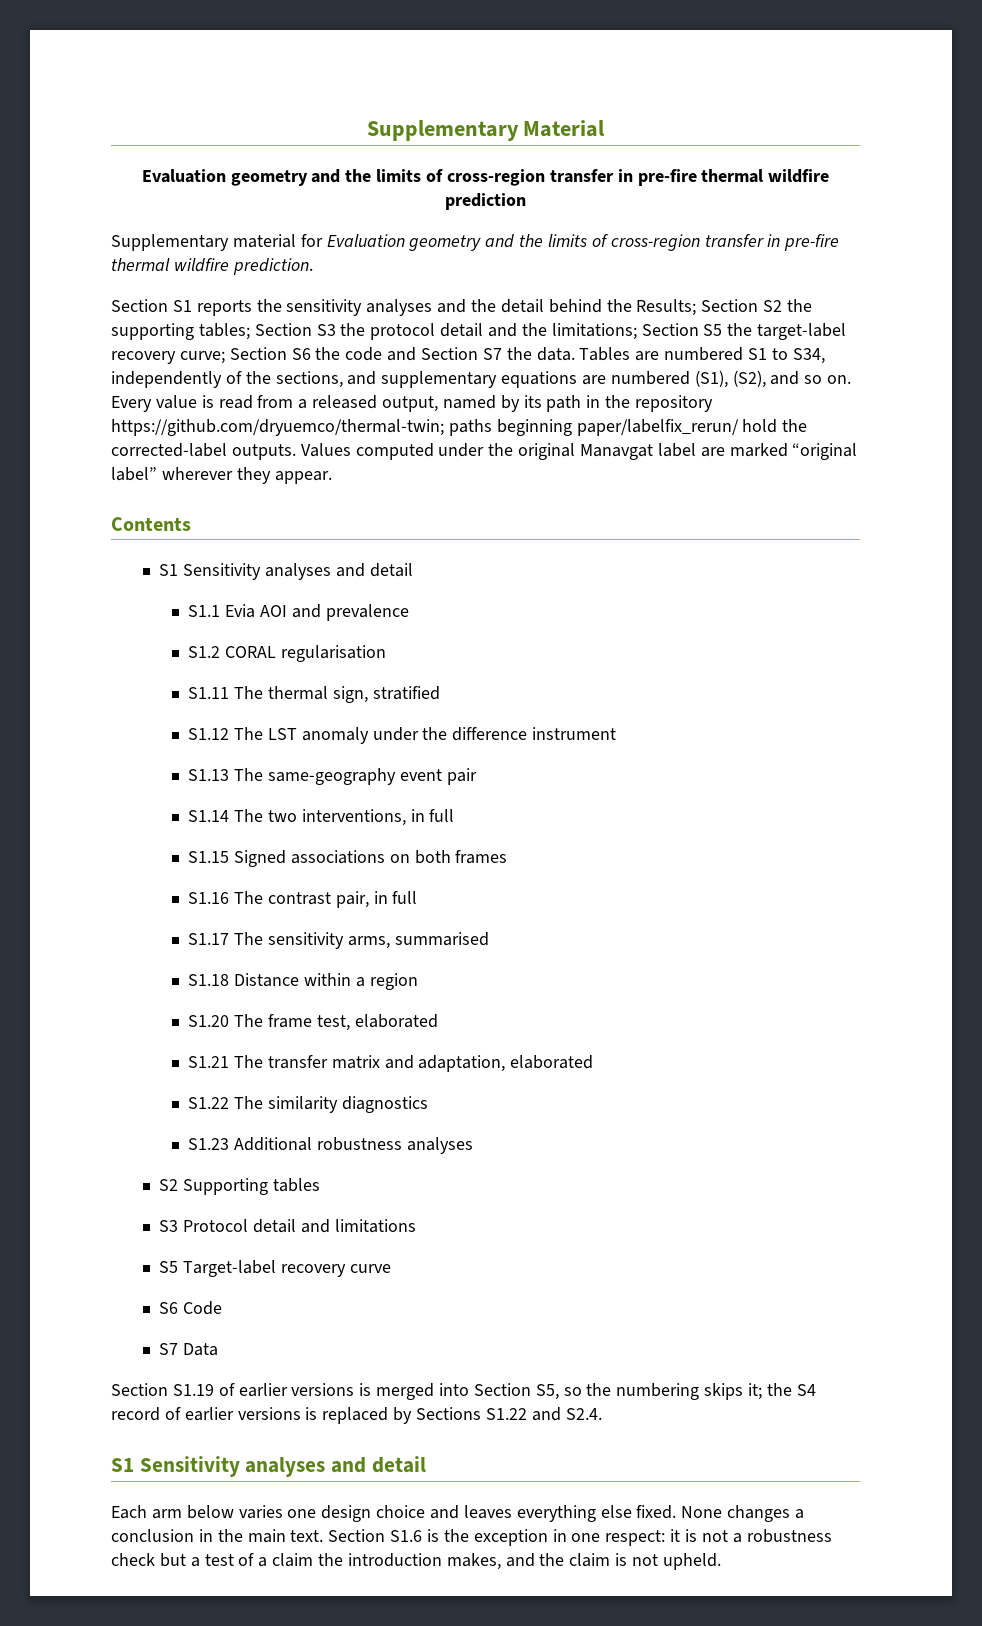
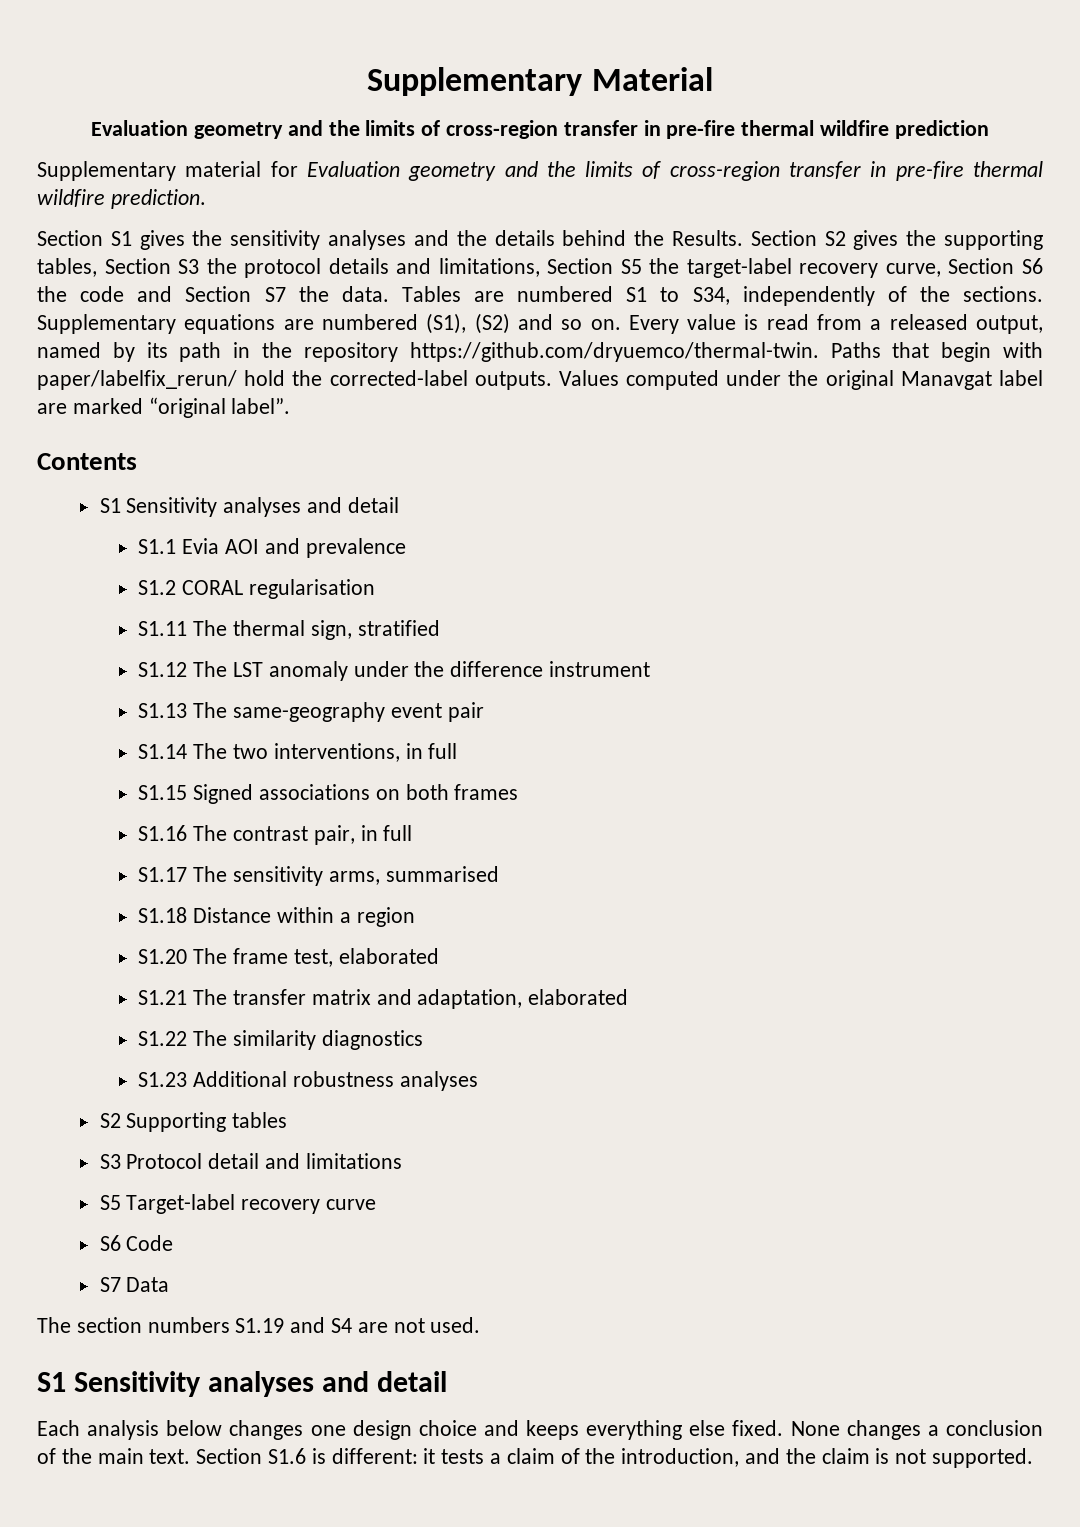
[196,300,252,316] reports -> [139,230,185,250] gives
[500,299,544,313] detail -> [494,230,555,246] details
[636,299,697,316] Results; -> [671,230,743,246] Results.
(783, 306) none -> [853,230,899,250] gives
[198,323,250,340] tables; -> [37,258,97,277] tables,
[440,323,637,340] detail and the limitations; -> [328,258,540,277] details and limitations,
[179,351,225,364] curve; -> [885,263,941,277] curve,
[275,371,498,388] sections, and supplementary -> [963,286,1043,302] [37,314,176,334] sections. Supplementary
[732,370,766,388] (S2), -> [474,313,510,334] (S2)
[111,419,572,436] https://github.com/dryuemco/thermal-twin; paths beginning -> [409,342,1044,362] https://github.com/dryuemco/thermal-twin. Paths that begin with
[111,467,332,484] label” wherever they appear. -> [231,398,291,414] label”.
[111,1383,816,1400] [111,1407,602,1424] Section S1.19 of earlier versions is merged into Section S5, so the numbering skips it; the S4 record of earlier versions is replaced by Sections S1.22 and S2.4. -> [37,1317,481,1333] The section numbers S1.19 and S4 are not used.
[151,1505,283,1519] arm below varies -> [87,1420,304,1440] analysis below changes
[463,1505,512,1519] leaves -> [526,1420,580,1440] keeps
[198,1529,213,1542] in -> [37,1448,56,1464] of
[443,1529,832,1546] [111,1553,501,1570] the exception in one respect: it is not a robustness check but a test of a claim the introduction makes, -> [331,1448,740,1467] different: it tests a claim of the introduction,
[662,1553,721,1570] upheld. -> [932,1448,1034,1468] supported.

